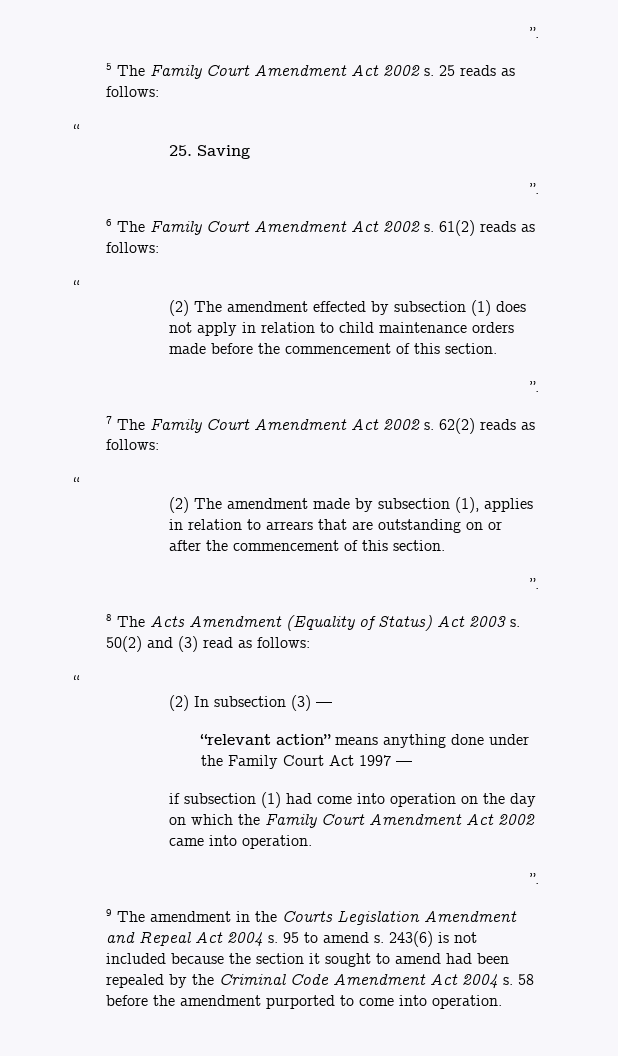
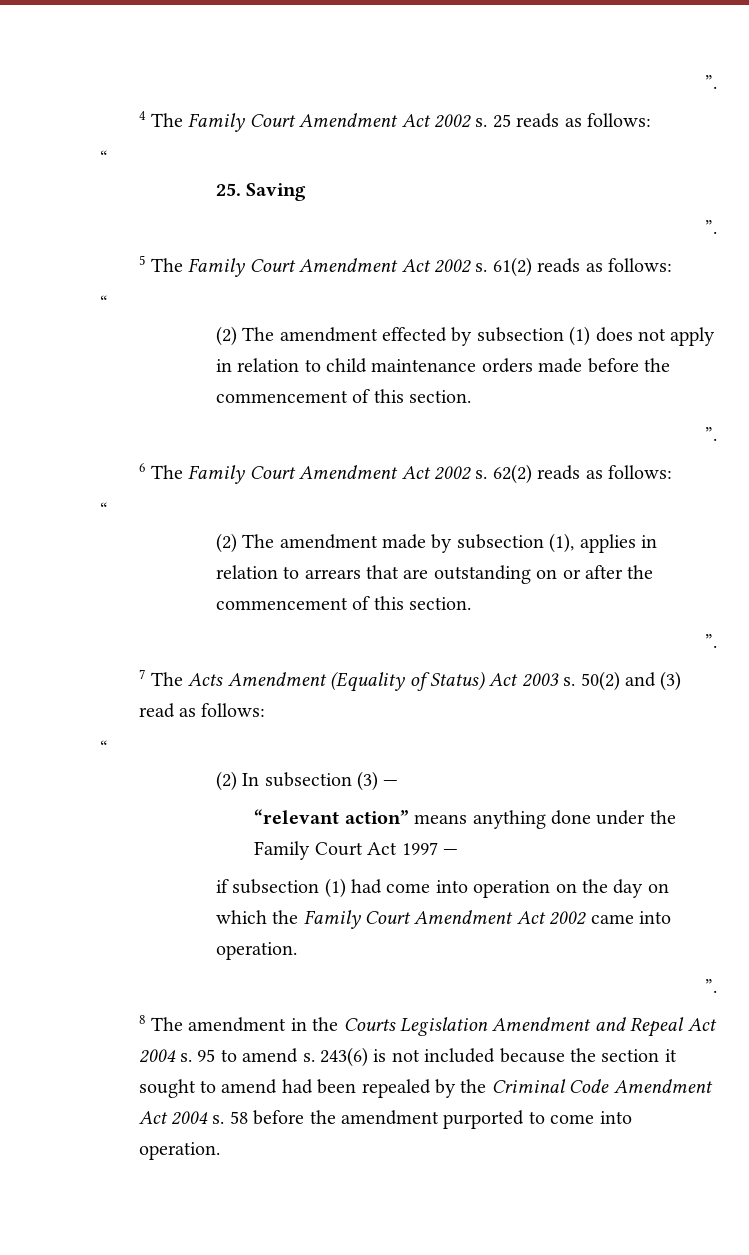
[530,27,539,38] [105,63,112,70] ”. // 5 -> [705,75,717,89] [138,111,146,120] ”. // 4
[105,219,112,226] 6 -> [138,255,146,265] 5
[105,416,112,424] 7 -> [138,463,146,472] 6
[105,614,112,621] 8 -> [138,669,146,679] 7
[105,909,112,916] 9 -> [138,1015,146,1024] 8

